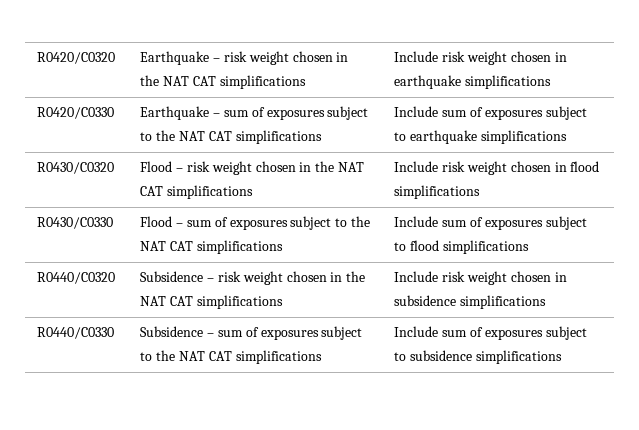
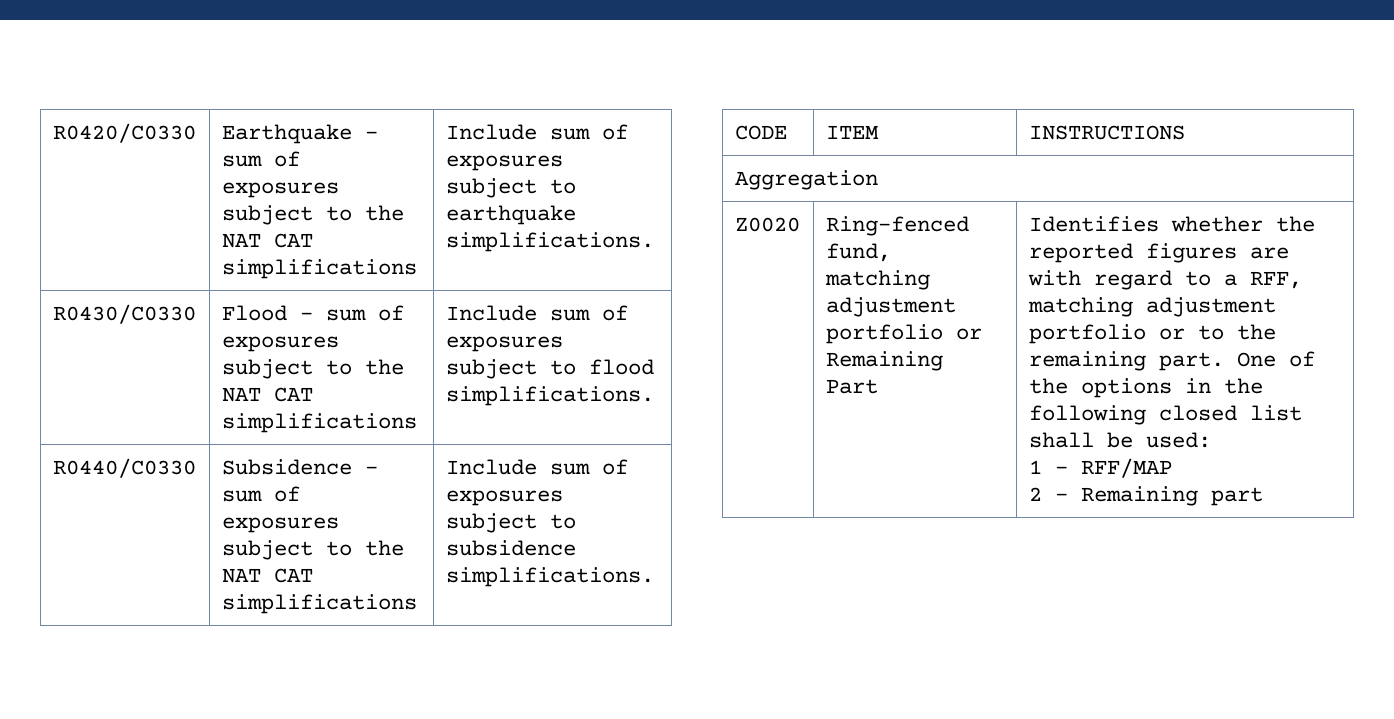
[37,52,116,64] [140,51,349,65] [140,75,306,89] [394,51,567,65] [394,75,552,89] R0420/C0320 | Earthquake – risk weight chosen in the NAT CAT simplifications | Include risk weight chosen in earthquake simplifications // -> (52, 133) none
[480,130,567,144] [37,162,115,174] [140,161,364,175] [140,185,254,199] [394,161,600,175] [394,185,481,199] simplifications // R0430/C0320 | Flood – risk weight chosen in the NAT CAT simplifications | Include risk weight chosen in flood simplifications -> [445,232,654,252] simplifications.
[442,240,529,254] [37,272,116,284] [140,271,366,285] [140,295,283,309] [394,271,567,285] [394,295,547,309] simplifications // R0440/C0320 | Subsidence – risk weight chosen in the NAT CAT simplifications | Include risk weight chosen in subsidence simplifications -> [445,386,654,406] simplifications.
[475,350,562,364] simplifications -> [445,567,654,587] [734,125,787,140] [825,125,879,139] [1028,125,1185,140] [734,170,878,190] [734,217,800,232] [825,216,969,236] [825,243,891,262] [824,270,930,290] [825,297,956,317] [825,324,982,344] [825,351,943,371] [825,379,878,394] [1028,216,1315,232] [1028,243,1289,263] [1027,270,1302,290] [1027,297,1276,317] [1028,324,1276,344] [1028,351,1315,371] [1028,378,1263,398] [1028,405,1302,425] [1028,432,1211,448] [1028,458,1172,478] [1028,486,1263,506] simplifications. // CODE | ITEM | INSTRUCTIONS // Aggregation // Z0020 | Ring-fenced fund, matching adjustment portfolio or Remaining Part | Identifies whether the reported figures are with regard to a RFF, matching adjustment portfolio or to the remaining part. One of the options in the following closed list shall be used: // 1 – RFF/MAP // 2 – Remaining part

